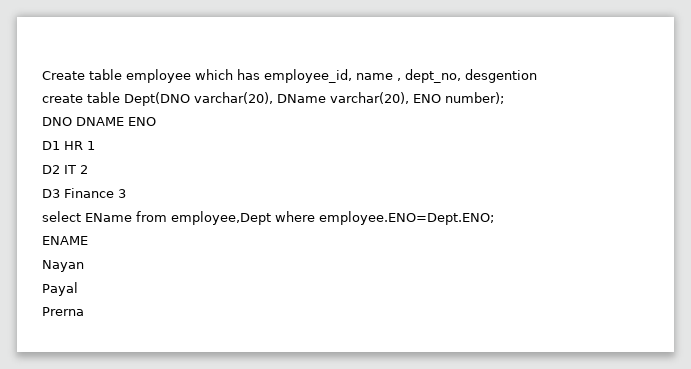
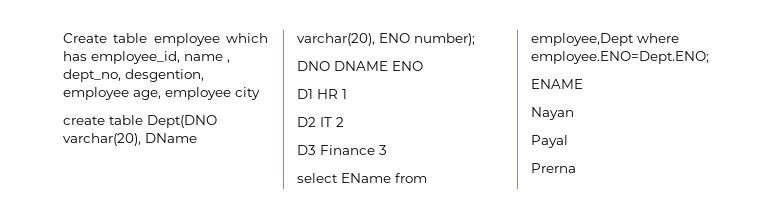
[465,69,537,83] desgention -> [125,69,204,82] [63,87,260,100] desgention, employee age, employee city

